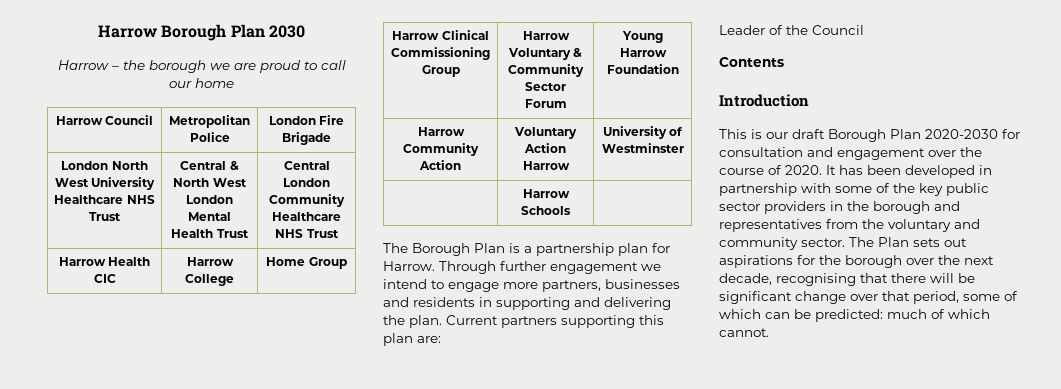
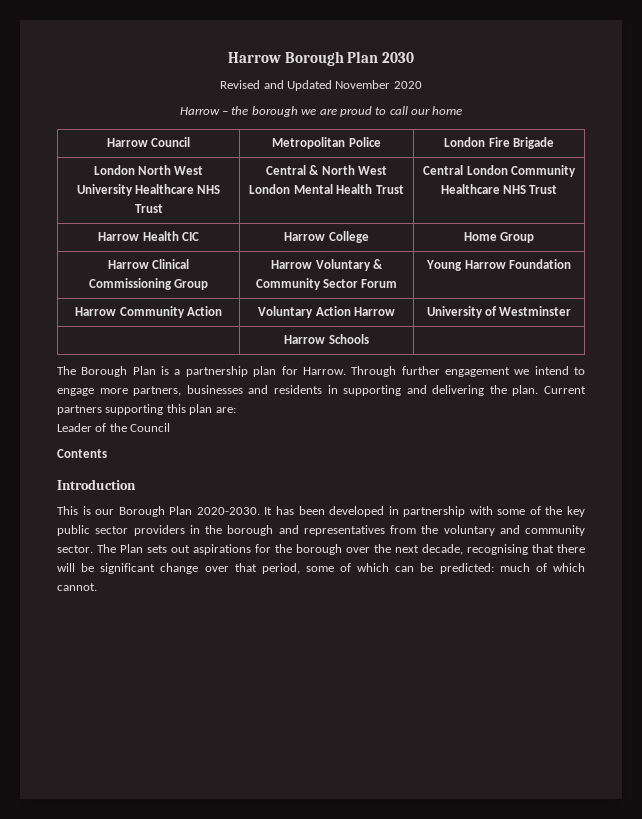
(305, 31) none -> [220,80,422,91] // Revised and Updated November 2020
[792,129,1020,142] [719,147,982,160] [719,165,822,175] draft Borough Plan 2020-2030 for consultation and engagement over the course of 2020. -> [118,506,260,517] Borough Plan 2020-2030.

